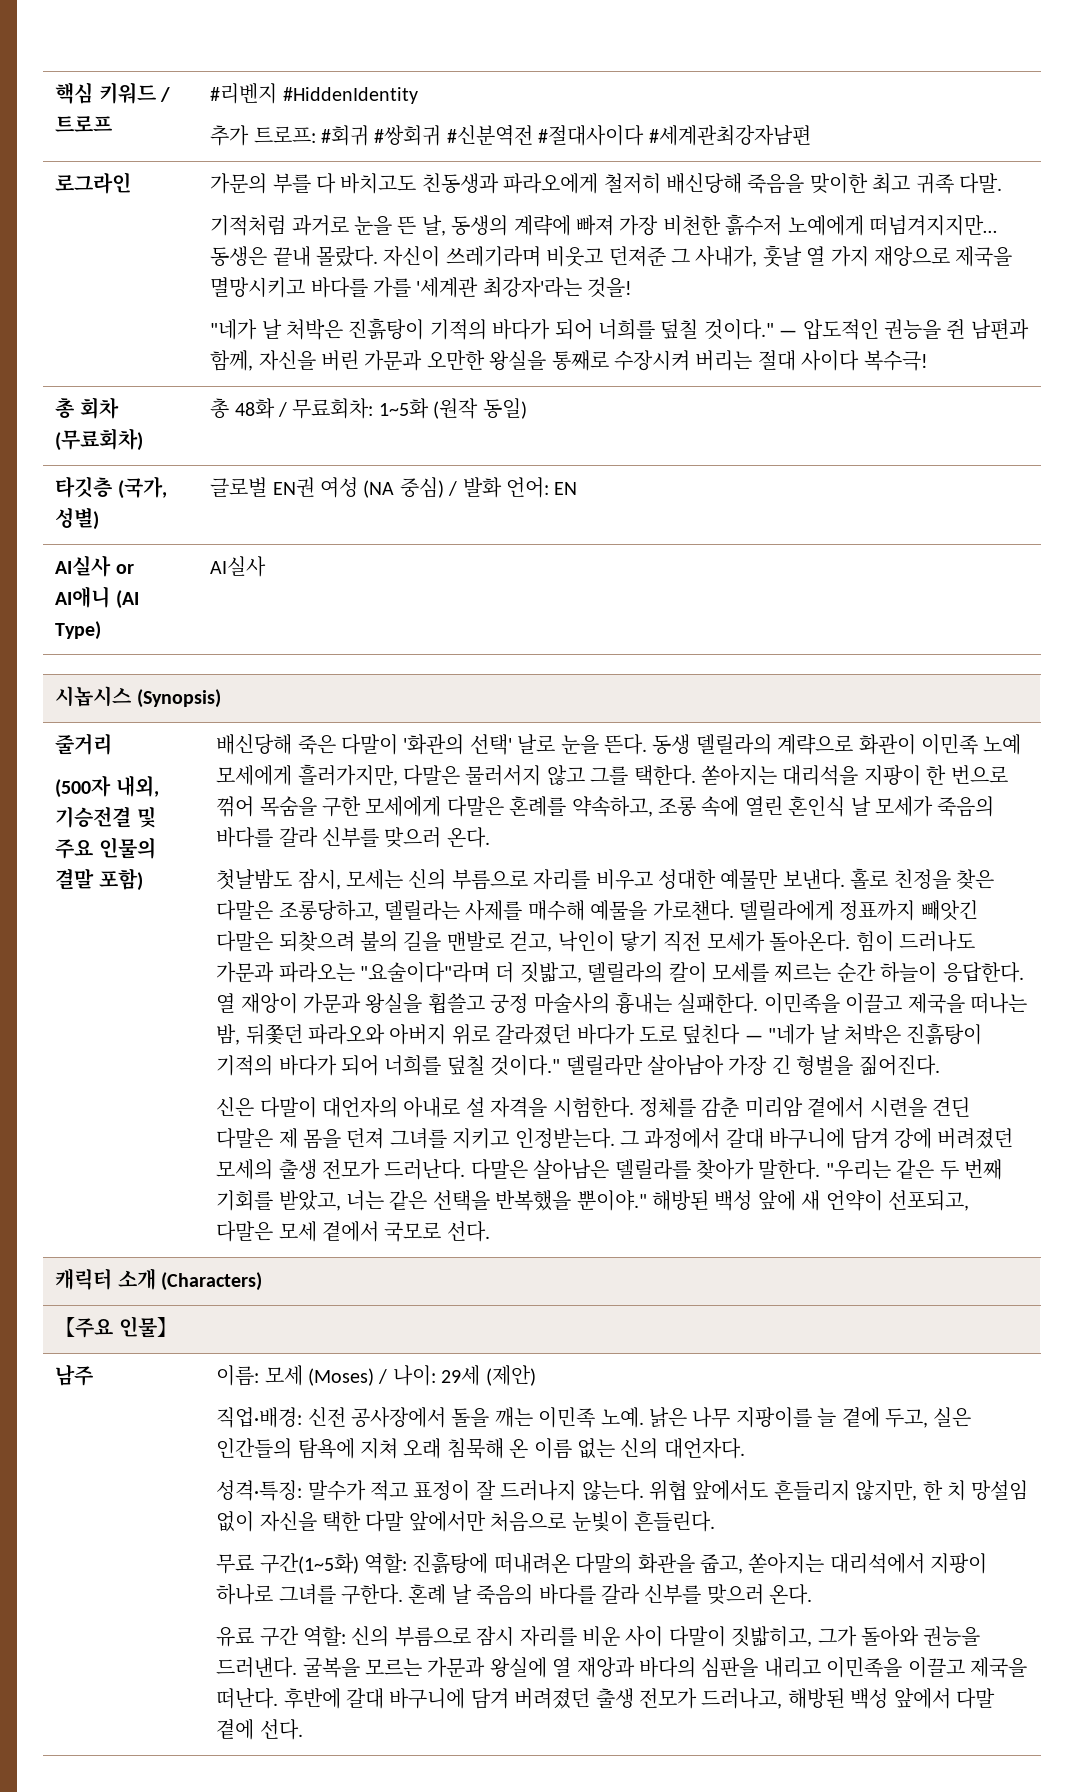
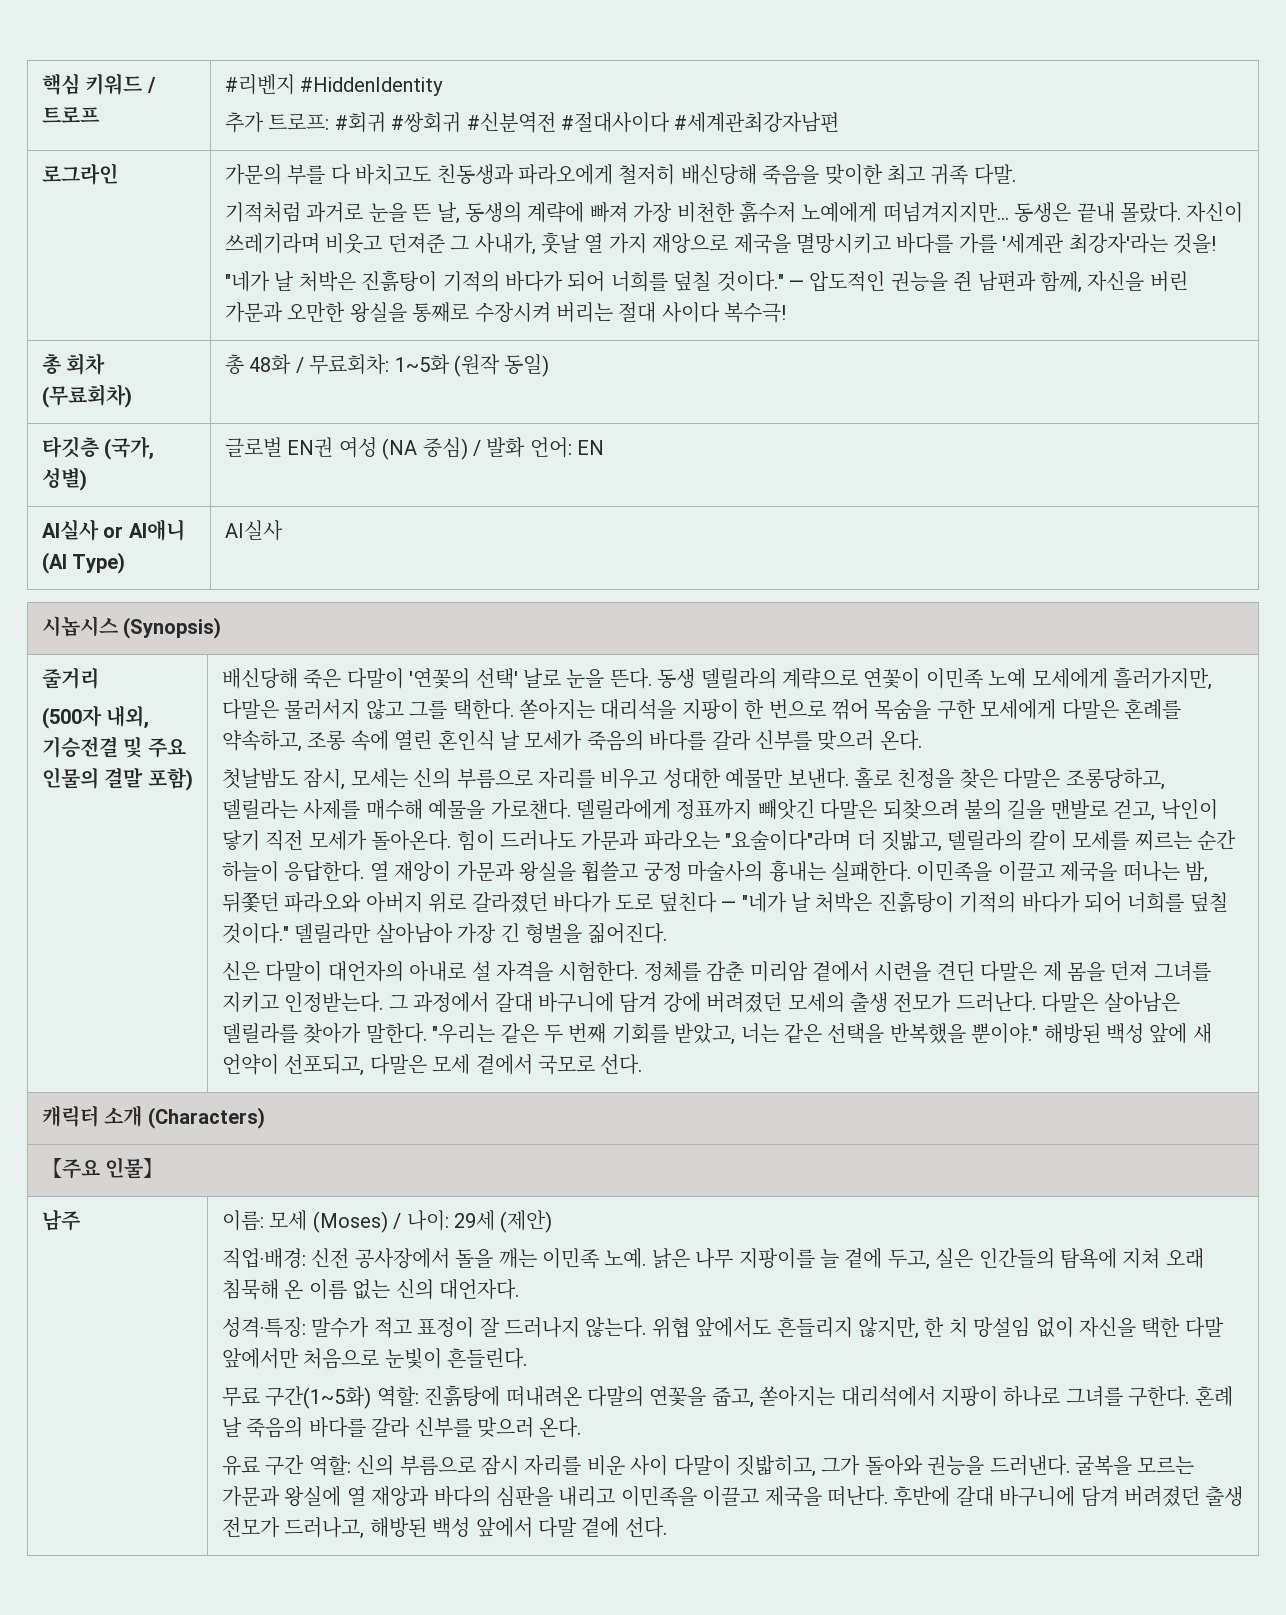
[403,734,465,755] '화관의 -> [409,668,471,689] '연꽃의
[858,734,916,755] 화관이 -> [863,668,921,689] 연꽃이
[637,1553,695,1574] 화관을 -> [649,1386,707,1407] 연꽃을

